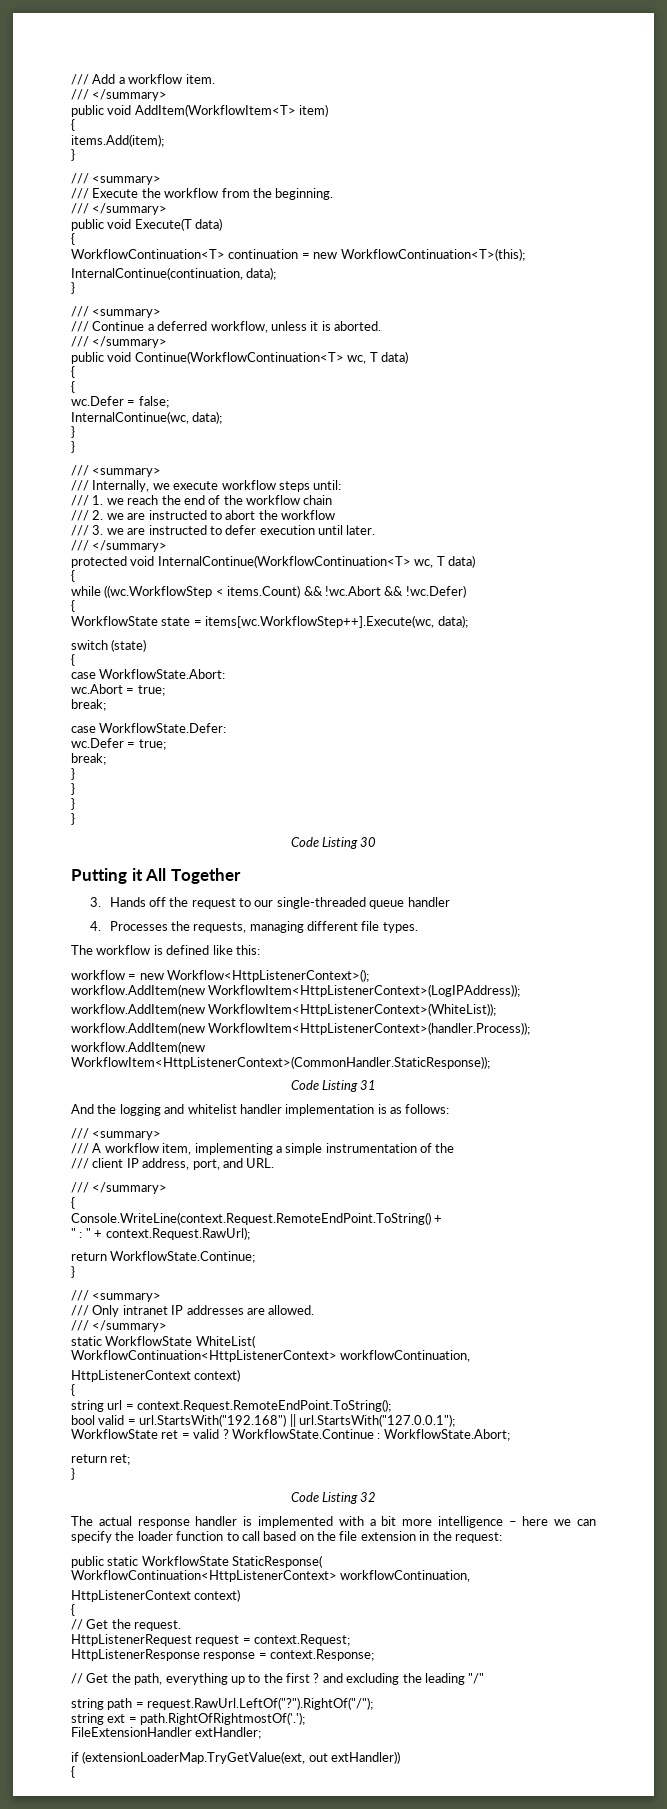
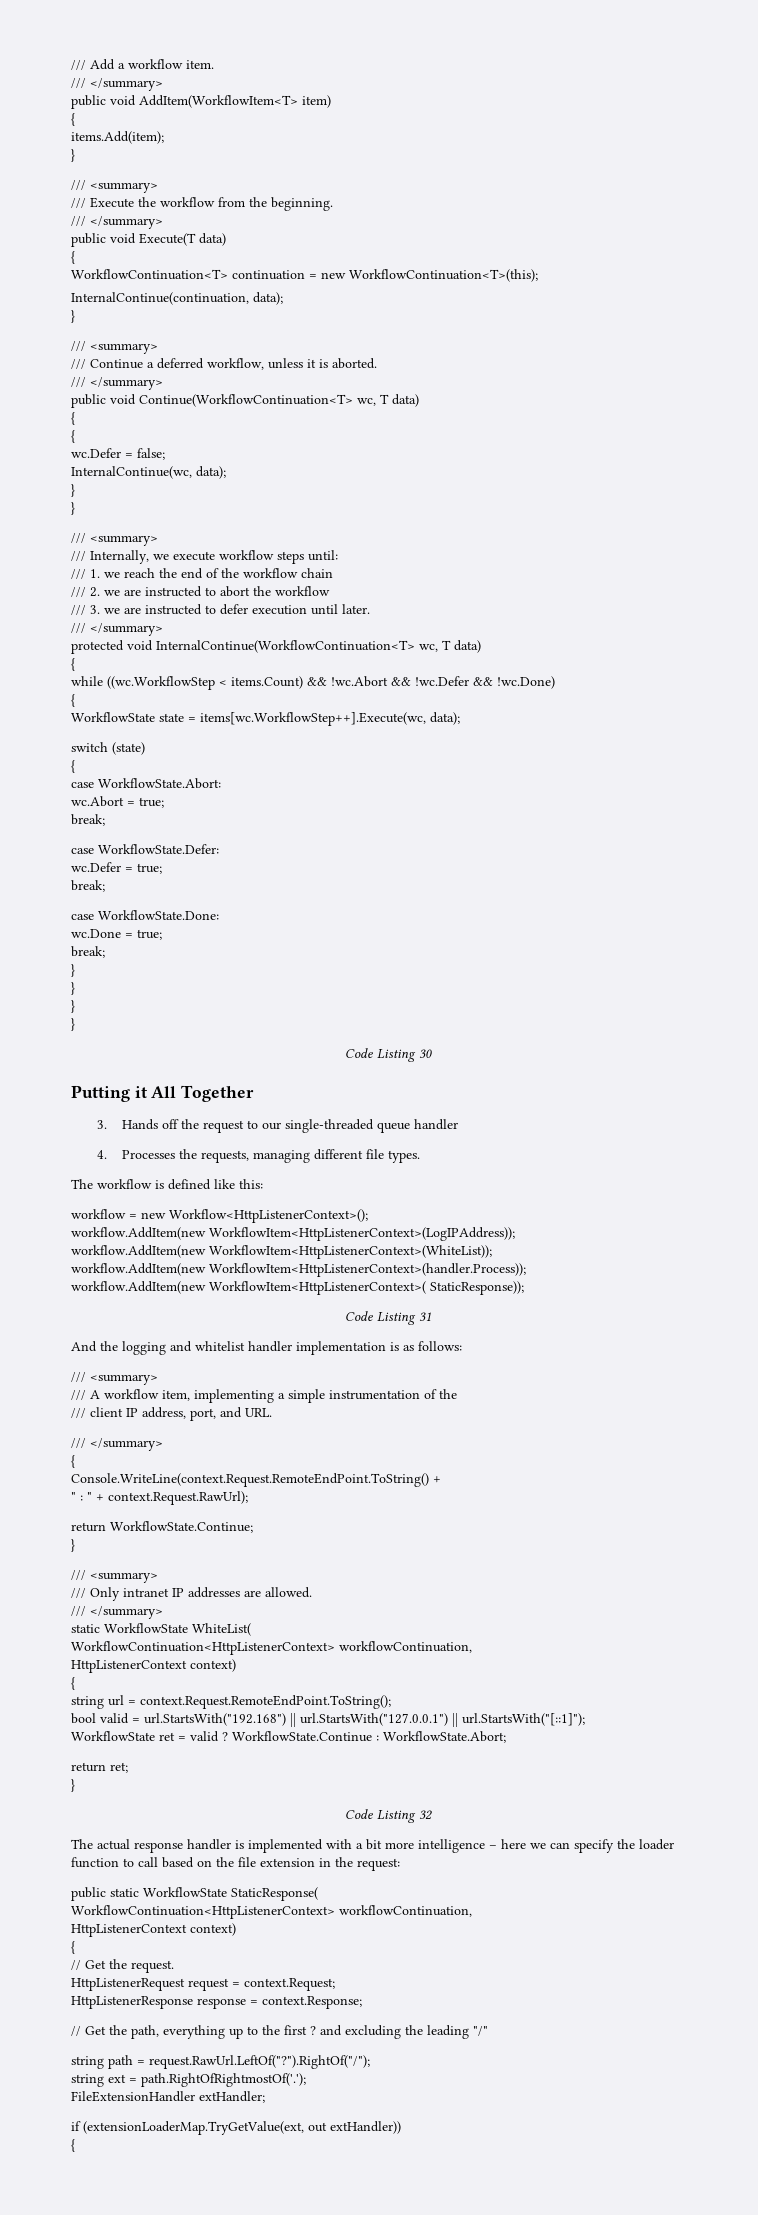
[405,585,466,598] !wc.Defer) -> [415,676,555,689] !wc.Defer && !wc.Done)
(106, 759) none -> [71,910,219,920] [71,929,162,940] [71,946,105,958] // case WorkflowState.Done: // wc.Done = true; // break;
[71,1056,490,1069] WorkflowItem<HttpListenerContext>(CommonHandler.StaticResponse)); -> [209,1281,524,1295] WorkflowItem<HttpListenerContext>( StaticResponse));
[298,1414,455,1427] url.StartsWith("127.0.0.1"); -> [300,1713,585,1727] url.StartsWith("127.0.0.1") || url.StartsWith("[::1]");

